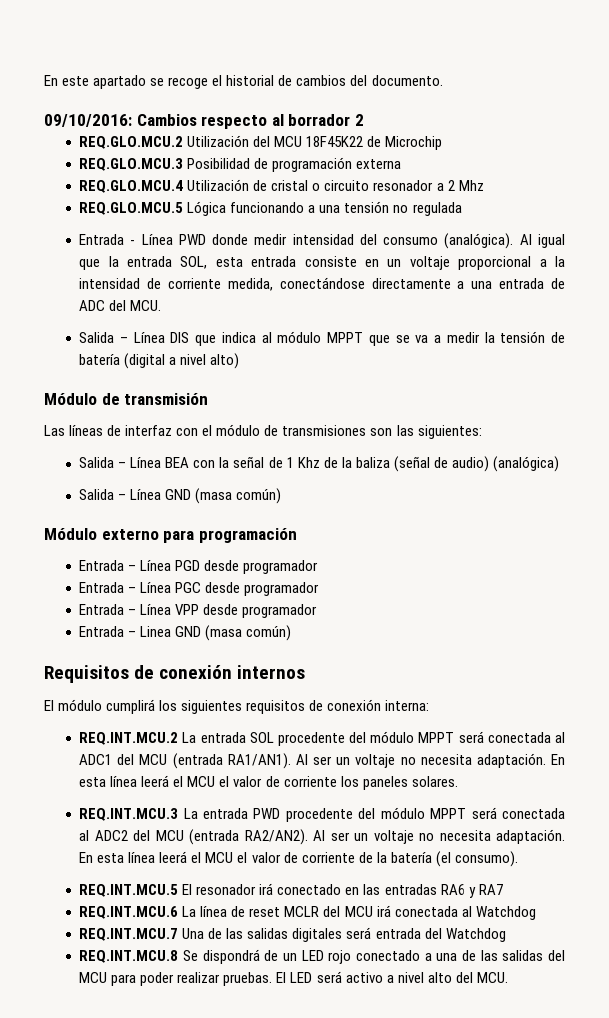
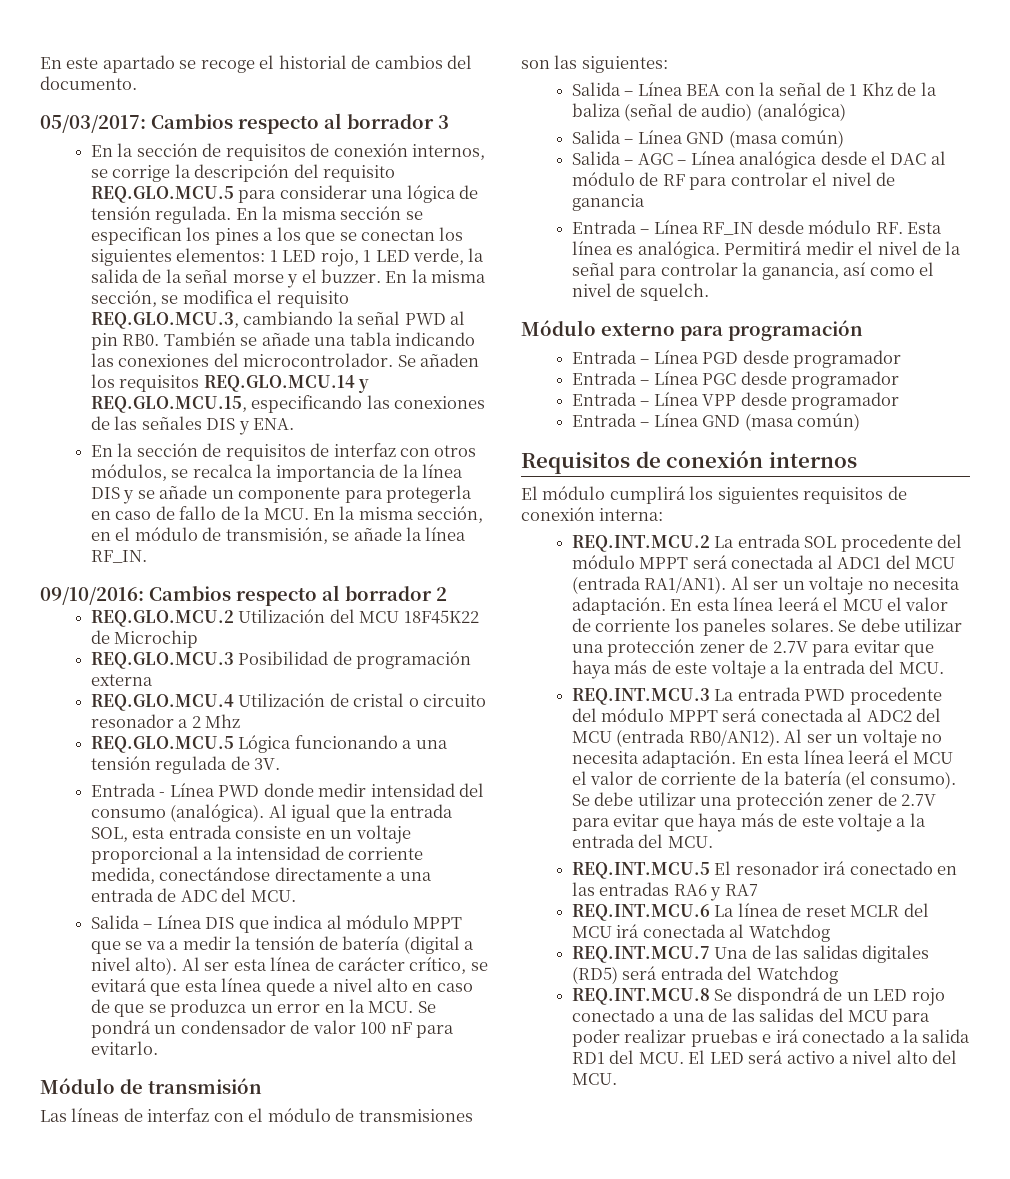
(443, 80) none -> [40,113,449,134] [90,143,485,161] [90,164,396,182] [90,185,479,203] [90,206,423,224] [90,227,464,245] [90,248,485,267] [90,269,487,288] [90,290,349,308] [90,311,466,329] [90,332,475,350] [90,353,480,367] [90,374,370,393] [90,395,486,413] [90,416,295,435] [90,443,477,461] [90,464,463,482] [90,485,472,504] [90,506,484,523] [90,527,467,544] [90,550,147,563] // 05/03/2017: Cambios respecto al borrador 3 // En la sección de requisitos de conexión internos, se corrige la descripción del requisito REQ.GLO.MCU.5 para considerar una lógica de tensión regulada. En la misma sección se especifican los pines a los que se conectan los siguientes elementos: 1 LED rojo, 1 LED verde, la salida de la señal morse y el buzzer. En la misma sección, se modifica el requisito REQ.GLO.MCU.3, cambiando la señal PWD al pin RB0. También se añade una tabla indicando las conexiones del microcontrolador. Se añaden los requisitos REQ.GLO.MCU.14 y REQ.GLO.MCU.15, especificando las conexiones de las señales DIS y ENA. // En la sección de requisitos de interfaz con otros módulos, se recalca la importancia de la línea DIS y se añade un componente para protegerla en caso de fallo de la MCU. En la misma sección, en el módulo de transmisión, se añade la línea RF_IN.
[393,205,409,213] no -> (151, 763) none
(462, 209) none -> [230,756,281,770] de 3V.
[210,353,240,369] alto) -> [135,957,488,975] [90,978,473,996] [90,999,436,1017] [90,1020,454,1038] [90,1041,158,1055] alto). Al ser esta línea de carácter crítico, se evitará que esta línea quede a nivel alto en caso de que se produzca un error en la MCU. Se pondrá un condensador de valor 100 nF para evitarlo.
(282, 496) none -> [571,151,946,169] [571,172,895,190] [571,194,645,211] [571,220,942,235] [571,241,962,259] [571,262,934,280] [571,283,709,301] // Salida – AGC – Línea analógica desde el DAC al módulo de RF para controlar el nivel de ganancia // Entrada – Línea RF_IN desde módulo RF. Esta línea es analógica. Permitirá medir el nivel de la señal para controlar la ganancia, así como el nivel de squelch.
[140,626,172,637] Linea -> [653,413,699,427] Línea
(458, 781) none -> [838,618,962,632] [571,639,934,657] [571,660,944,679] Se debe utilizar una protección zener de 2.7V para evitar que haya más de este voltaje a la entrada del MCU.
[244,829,308,845] RA2/AN2). -> [688,729,780,747] RB0/AN12).
(518, 859) none -> [571,792,936,810] [571,813,926,832] [571,834,713,848] Se debe utilizar una protección zener de 2.7V para evitar que haya más de este voltaje a la entrada del MCU.
(343, 935) none -> [571,966,618,984] (RD5)
[223,972,273,986] pruebas. -> [690,1029,971,1047] [571,1050,684,1064] pruebas e irá conectado a la salida RD1 del MCU.

